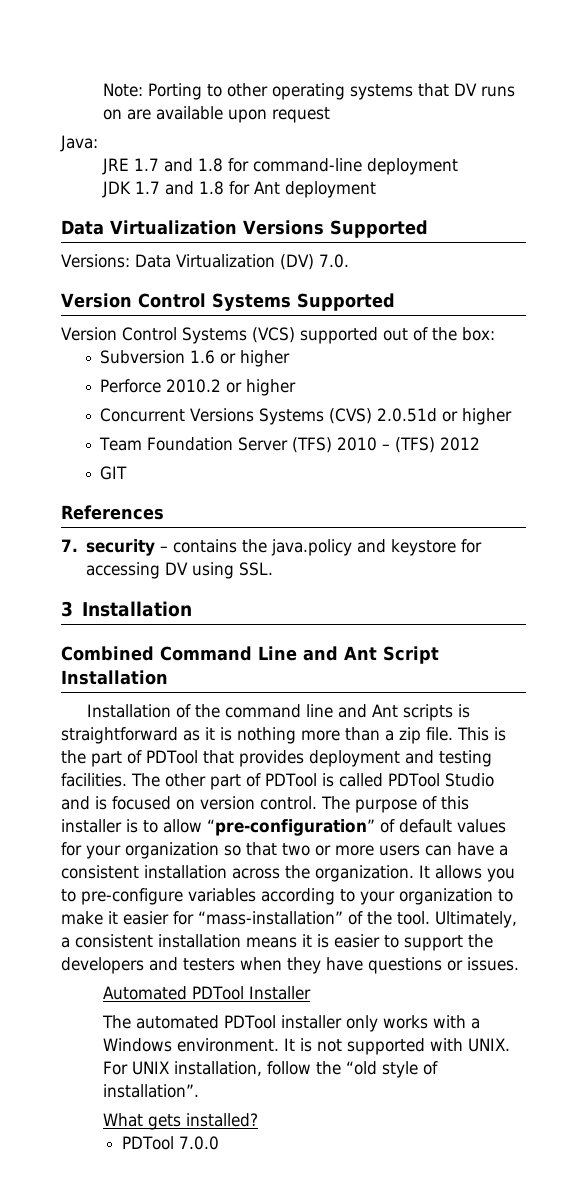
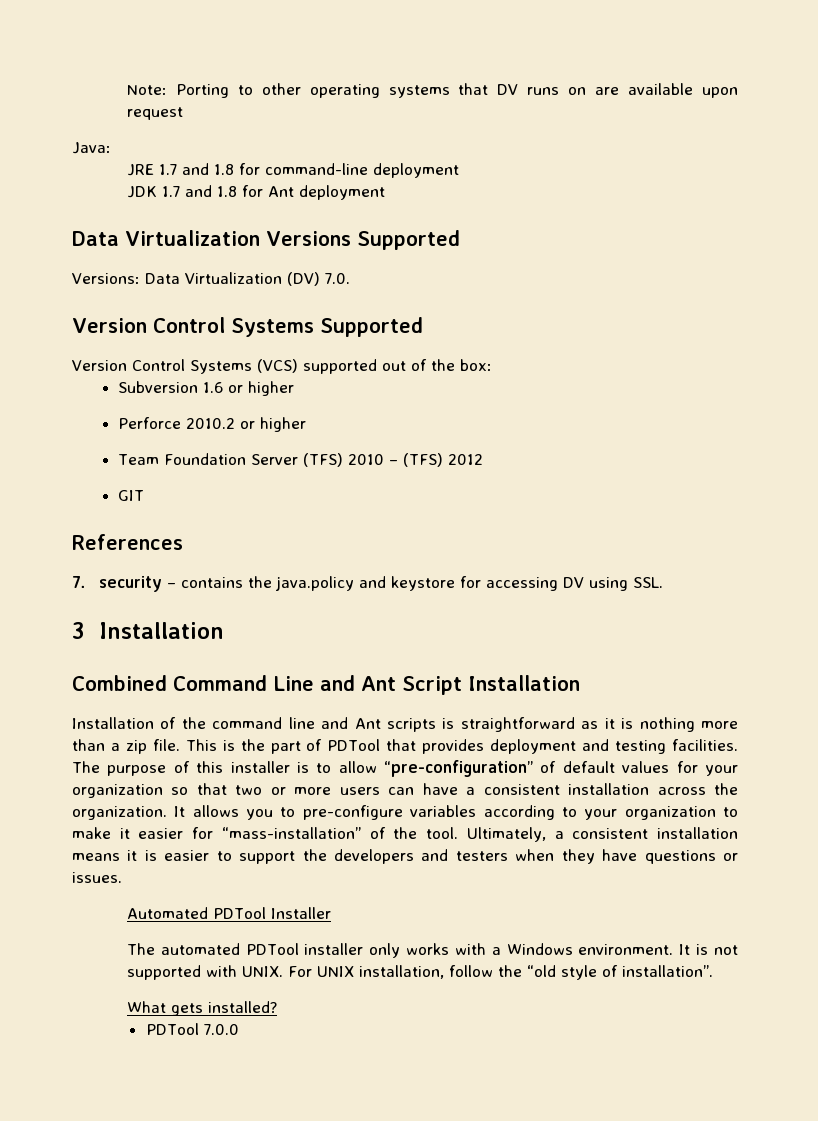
[100,408,513,425] // Concurrent Versions Systems (CVS) 2.0.51d or higher -> (307, 424) none
[165,773,494,790] [61,796,350,810] other part of PDTool is called PDTool Studio and is focused on version control. The -> (100, 767) none

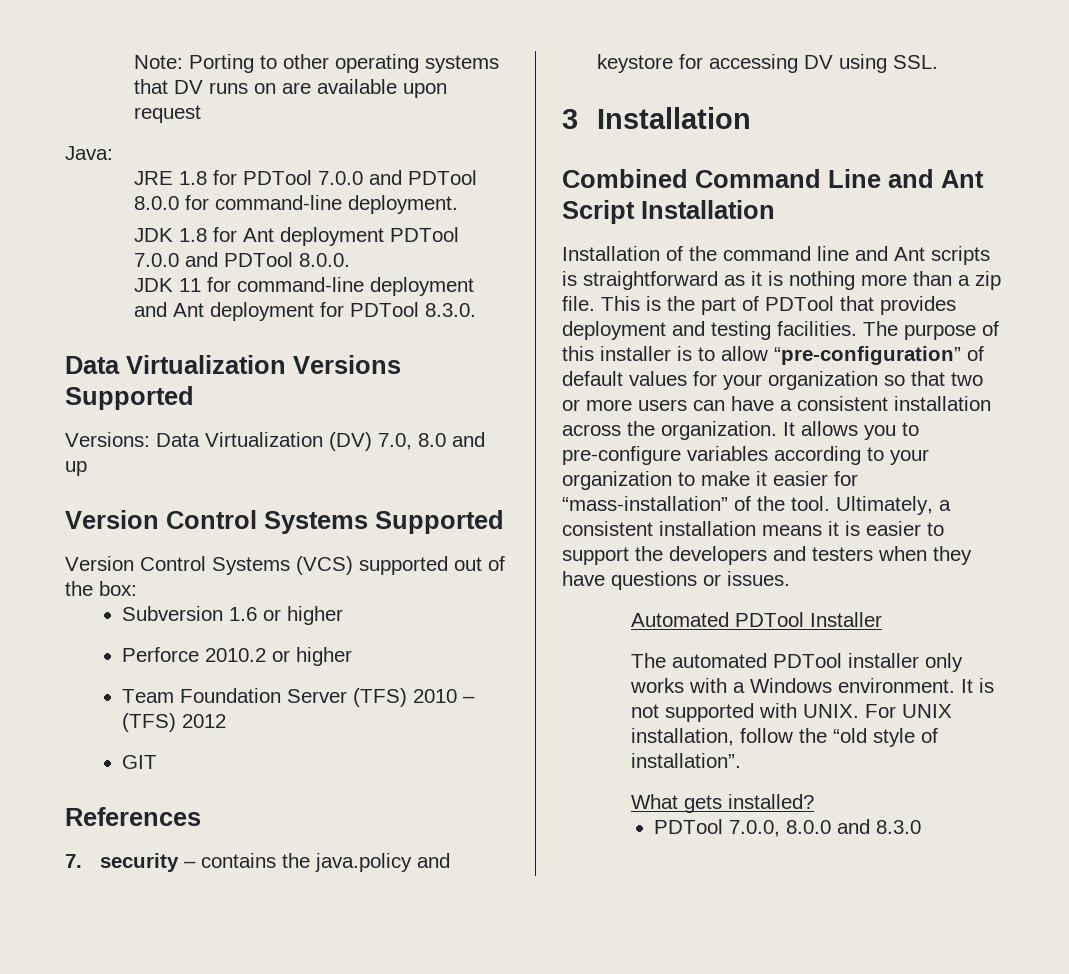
[158,163,459,178] [126,185,212,198] 1.7 and 1.8 for command-line deployment // JDK 1.7 and -> [179,170,478,185] [134,195,459,214] [134,228,174,242] 1.8 for PDTool 7.0.0 and PDTool 8.0.0 for command-line deployment. // JDK
(385, 192) none -> [390,227,460,242] [134,252,351,267] [134,277,475,296] [134,302,477,321] PDTool 7.0.0 and PDTool 8.0.0. // JDK 11 for command-line deployment and Ant deployment for PDTool 8.3.0.
[324,273,350,284] 7.0. -> [378,432,485,450] [65,461,87,476] 7.0, 8.0 and up
[203,1024,239,1035] 7.0.0 -> [728,819,921,837] 7.0.0, 8.0.0 and 8.3.0

